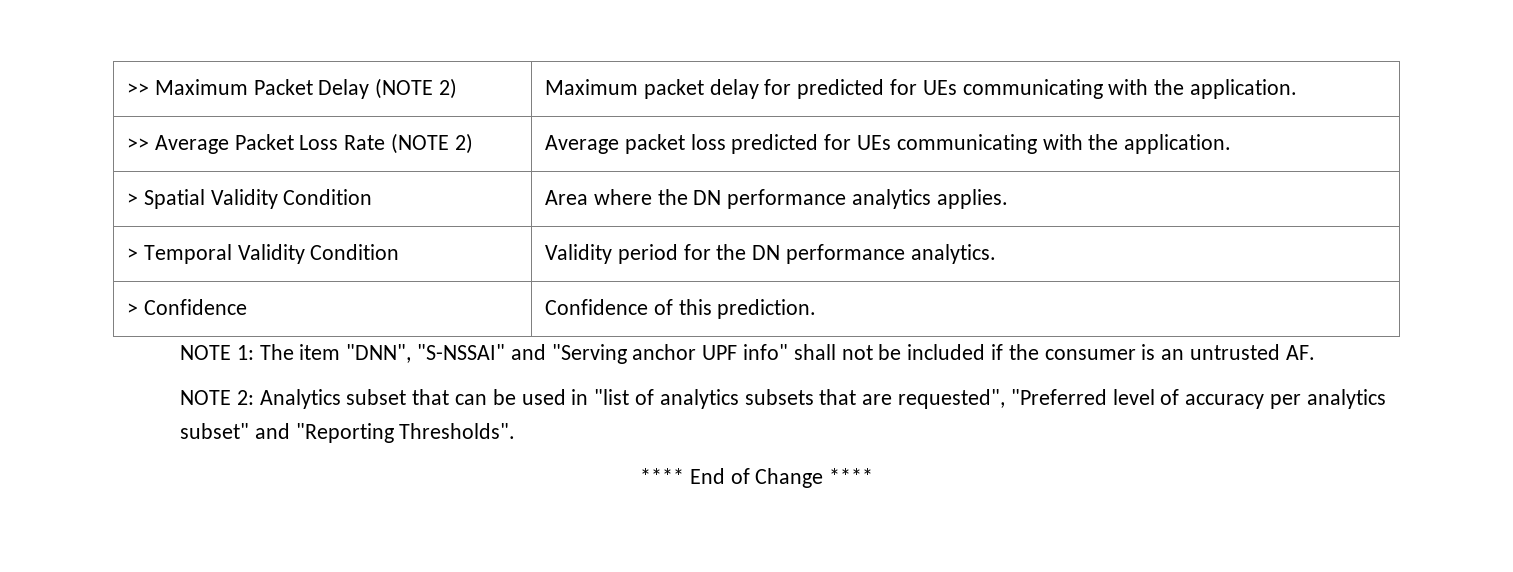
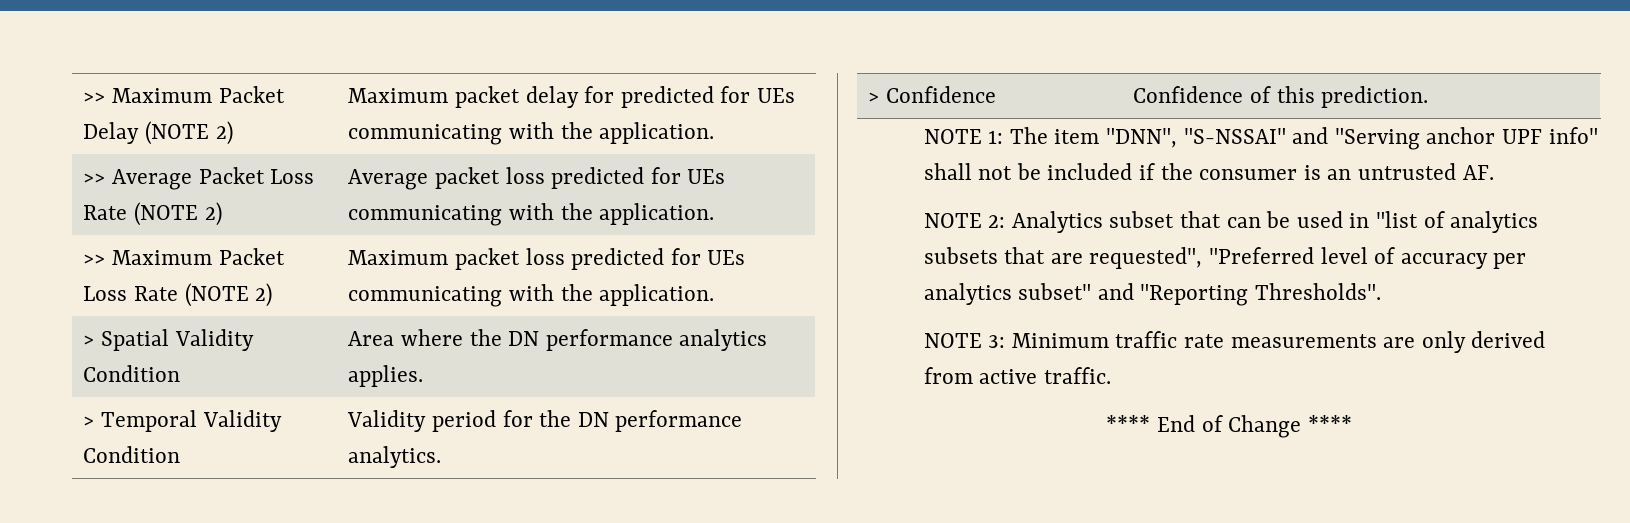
(1232, 144) none -> [83,248,285,265] [83,283,273,307] [348,248,746,270] [348,284,715,307] // >> Maximum Packet Loss Rate (NOTE 2) | Maximum packet loss predicted for UEs communicating with the application.
(516, 431) none -> [923,331,1546,353] [923,367,1111,384] // NOTE 3: Minimum traffic rate measurements are only derived from active traffic.

